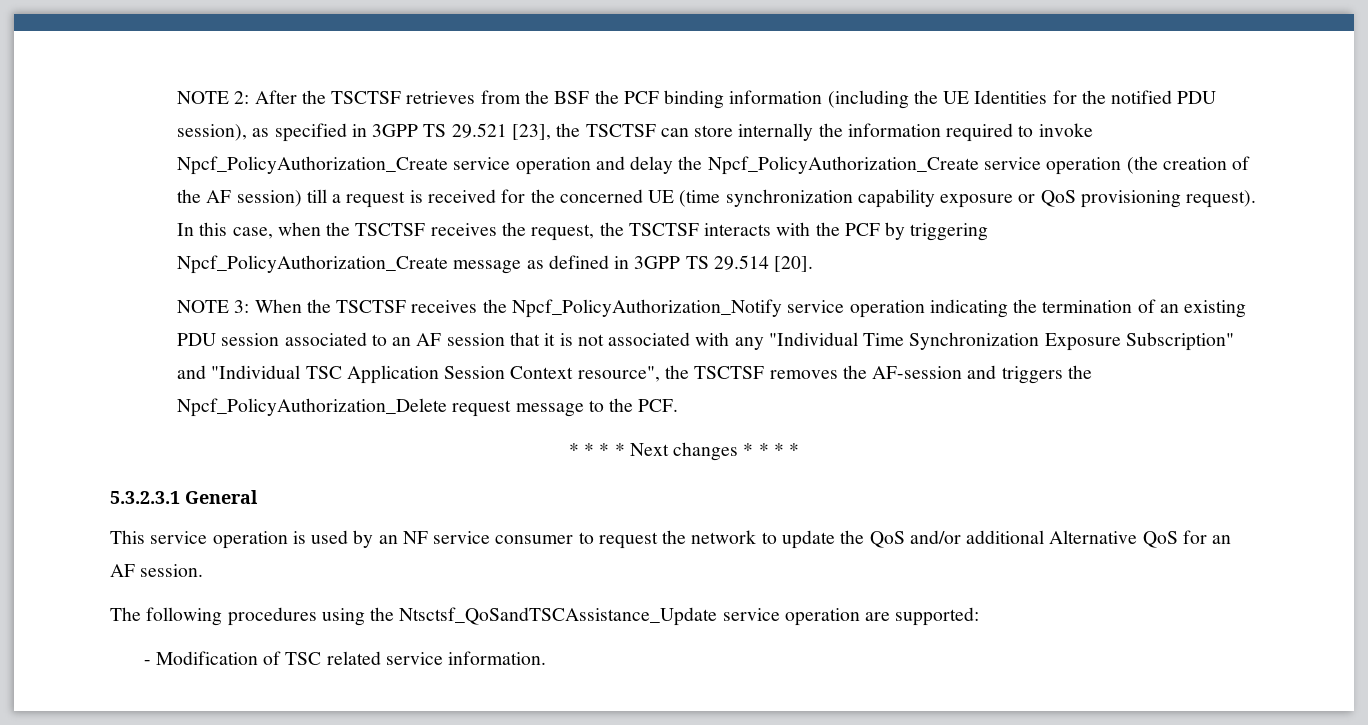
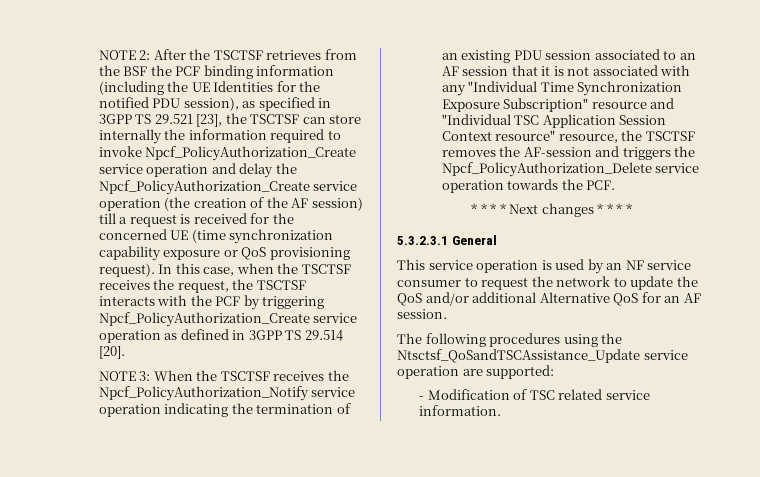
[453,260,522,274] message -> [313,313,358,323] [98,330,161,343] service operation
(1234, 341) none -> [591,102,647,109] resource
[577,366,660,382] resource", -> [495,130,618,143] resource" resource,
[452,400,604,417] request message to -> [655,163,700,173] [441,179,559,193] service operation towards

